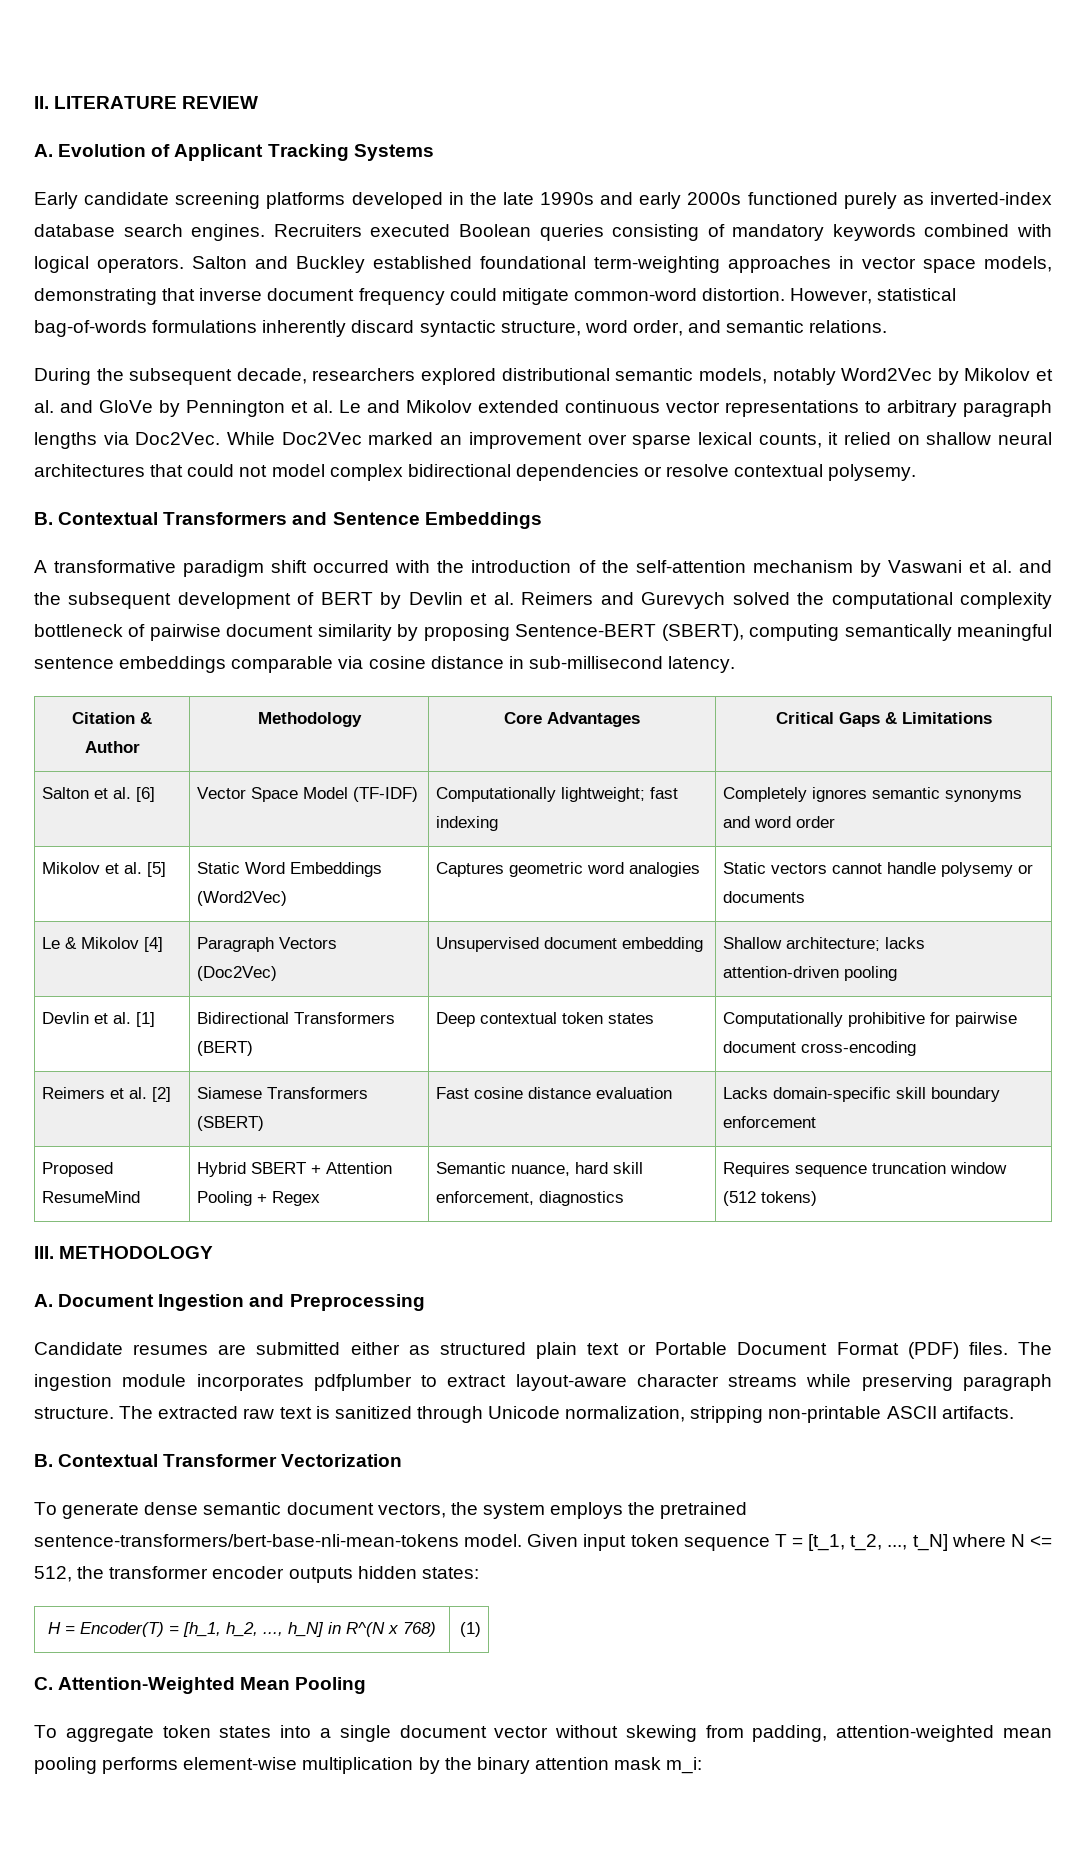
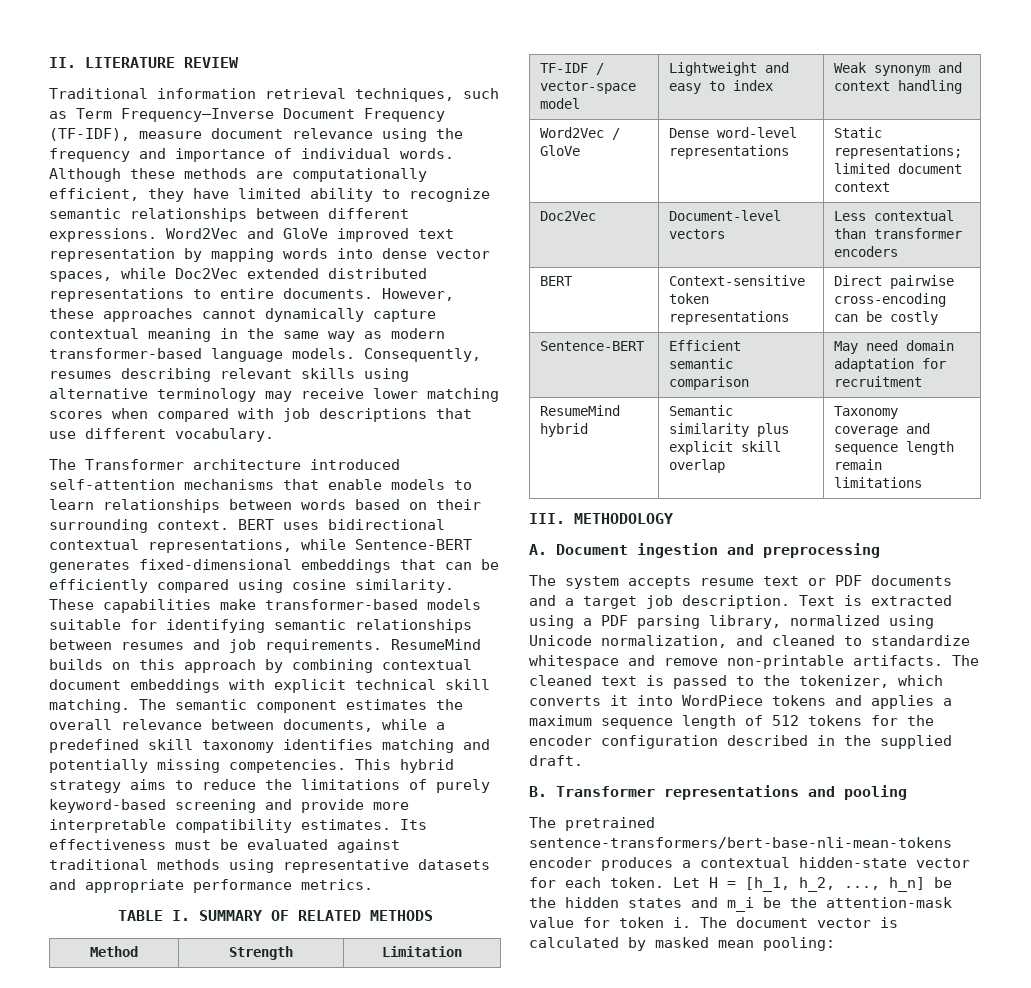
[34,144,434,161] [34,192,1052,209] [34,224,1053,241] [34,256,1052,273] [34,288,957,305] [34,320,888,337] [34,368,1054,385] [34,400,1052,417] [34,432,1052,449] [34,464,917,481] [34,512,542,529] [34,560,1052,577] [34,592,1052,609] [34,624,1052,641] [34,656,736,673] [72,712,152,724] [84,741,140,753] [257,712,362,727] [504,712,640,727] [775,712,992,727] [42,787,156,802] [197,787,419,802] [436,787,679,802] [436,816,499,831] [723,787,1023,802] [723,816,836,828] [42,862,167,877] [197,862,383,877] [197,891,288,906] [436,862,701,877] [723,862,1034,877] [723,891,806,903] [42,937,164,952] [197,937,338,952] [197,966,278,981] [436,937,704,952] [723,937,926,951] [723,966,898,981] [42,1012,156,1027] [197,1012,396,1024] [197,1041,254,1056] [436,1012,655,1027] [723,1012,1018,1027] [723,1041,917,1056] [42,1087,172,1102] [197,1087,369,1099] [197,1116,265,1131] [436,1087,673,1099] [723,1087,1001,1102] [723,1116,817,1128] [42,1162,114,1177] [42,1191,141,1203] [197,1162,393,1177] [197,1191,321,1206] [436,1162,644,1176] [436,1191,625,1206] [723,1162,1008,1177] [723,1191,818,1206] [34,1246,214,1259] [34,1294,425,1311] [34,1342,1052,1359] [34,1374,1052,1391] [34,1406,1014,1423] [34,1454,403,1467] [34,1502,748,1519] [34,1534,1052,1551] [34,1566,479,1583] [48,1622,437,1637] [459,1622,481,1637] [34,1677,367,1694] [34,1725,1053,1742] [34,1757,703,1774] A. Evolution of Applicant Tracking Systems // Early candidate screening platforms developed in the late 1990s and early 2000s functioned purely as inverted-index database search engines. Recruiters executed Boolean queries consisting of mandatory keywords combined with logical operators. Salton and Buckley established foundational term-weighting approaches in vector space models, demonstrating that inverse document frequency could mitigate common-word distortion. However, statistical bag-of-words formulations inherently discard syntactic structure, word order, and semantic relations. // During the subsequent decade, researchers explored distributional semantic models, notably Word2Vec by Mikolov et al. and GloVe by Pennington et al. Le and Mikolov extended continuous vector representations to arbitrary paragraph lengths via Doc2Vec. While Doc2Vec marked an improvement over sparse lexical counts, it relied on shallow neural architectures that could not model complex bidirectional dependencies or resolve contextual polysemy. // B. Contextual Transformers and Sentence Embeddings // A transformative paradigm shift occurred with the introduction of the self-attention mechanism by Vaswani et al. and the subsequent development of BERT by Devlin et al. Reimers and Gurevych solved the computational complexity bottleneck of pairwise document similarity by proposing Sentence-BERT (SBERT), computing semantically meaningful sentence embeddings comparable via cosine distance in sub-millisecond latency. // Citation & Author | Methodology | Core Advantages | Critical Gaps & Limitations // Salton et al. [6] | Vector Space Model (TF-IDF) | Computationally lightweight; fast indexing | Completely ignores semantic synonyms and word order // Mikolov et al. [5] | Static Word Embeddings (Word2Vec) | Captures geometric word analogies | Static vectors cannot handle polysemy or documents // Le & Mikolov [4] | Paragraph Vectors (Doc2Vec) | Unsupervised document embedding | Shallow architecture; lacks attention-driven pooling // Devlin et al. [1] | Bidirectional Transformers (BERT) | Deep contextual token states | Computationally prohibitive for pairwise document cross-encoding // Reimers et al. [2] | Siamese Transformers (SBERT) | Fast cosine distance evaluation | Lacks domain-specific skill boundary enforcement // Proposed ResumeMind | Hybrid SBERT + Attention Pooling + Regex | Semantic nuance, hard skill enforcement, diagnostics | Requires sequence truncation window (512 tokens) // III. METHODOLOGY // A. Document Ingestion and Preprocessing // Candidate resumes are submitted either as structured plain text or Portable Document Format (PDF) files. The ingestion module incorporates pdfplumber to extract layout-aware character streams while preserving paragraph structure. The extracted raw text is sanitized through Unicode normalization, stripping non-printable ASCII artifacts. // B. Contextual Transformer Vectorization // To generate dense semantic document vectors, the system employs the pretrained sentence-transformers/bert-base-nli-mean-tokens model. Given input token sequence T = [t_1, t_2, ..., t_N] where N <= 512, the transformer encoder outputs hidden states: // H = Encoder(T) = [h_1, h_2, ..., h_N] in R^(N x 768) | (1) // C. Attention-Weighted Mean Pooling // To aggregate token states into a single document vector without skewing from padding, attention-weighted mean pooling performs element-wise multiplication by the binary attention mask m_i: -> [49,88,499,102] [49,108,445,122] [49,128,463,142] [49,148,454,162] [49,168,427,182] [49,188,490,202] [49,208,409,222] [49,228,454,242] [49,248,490,262] [49,268,427,282] [49,288,454,302] [49,308,436,322] [49,328,445,342] [49,348,481,362] [49,368,409,382] [49,388,499,402] [49,408,472,422] [49,428,274,442] [49,459,400,470] [49,479,472,490] [49,499,481,513] [49,519,445,533] [49,539,472,553] [49,559,499,573] [49,579,454,593] [49,599,481,613] [49,619,472,633] [49,639,481,653] [49,659,472,673] [49,679,490,693] [49,699,463,713] [49,719,445,732] [49,739,490,753] [49,759,454,773] [49,779,490,793] [49,799,409,813] [49,819,427,833] [49,839,400,853] [49,859,490,873] [49,879,373,893] [118,910,433,921] [90,946,138,957] [229,946,293,960] [382,946,462,957] [540,63,605,75] [540,81,637,94] [540,98,581,109] [669,62,790,76] [669,80,774,94] [834,62,963,76] [834,80,963,94] [540,127,621,140] [540,145,581,156] [669,127,798,138] [669,145,790,159] [834,127,883,138] [834,145,963,159] [834,163,963,174] [834,182,891,192] [540,211,597,221] [669,210,782,221] [669,229,726,239] [834,210,955,221] [834,228,963,239] [834,246,899,257] [540,276,574,286] [669,275,806,286] [669,293,710,304] [669,311,790,325] [834,275,955,289] [834,293,947,307] [834,311,939,325] [540,341,646,351] [669,340,742,351] [669,358,734,369] [669,376,750,390] [834,340,955,354] [834,358,947,372] [834,376,923,387] [540,405,621,416] [540,423,589,437] [669,405,734,416] [669,423,790,437] [669,441,782,455] [669,459,726,473] [834,406,899,419] [834,423,931,437] [834,441,955,455] [834,459,883,470] [834,477,923,488] [529,513,673,524] [529,543,880,558] [529,575,952,589] [529,595,952,609] [529,615,934,629] [529,635,970,648] [529,655,979,669] [529,675,943,689] [529,695,952,709] [529,715,934,729] [529,735,952,749] [529,755,583,766] [529,785,907,800] [529,817,655,831] [529,837,952,849] [529,857,970,871] [529,877,952,892] [529,897,952,912] [529,917,898,928] [529,937,835,951] Traditional information retrieval techniques, such as Term Frequency–Inverse Document Frequency (TF-IDF), measure document relevance using the frequency and importance of individual words. Although these methods are computationally efficient, they have limited ability to recognize semantic relationships between different expressions. Word2Vec and GloVe improved text representation by mapping words into dense vector spaces, while Doc2Vec extended distributed representations to entire documents. However, these approaches cannot dynamically capture contextual meaning in the same way as modern transformer-based language models. Consequently, resumes describing relevant skills using alternative terminology may receive lower matching scores when compared with job descriptions that use different vocabulary. // The Transformer architecture introduced self-attention mechanisms that enable models to learn relationships between words based on their surrounding context. BERT uses bidirectional contextual representations, while Sentence-BERT generates fixed-dimensional embeddings that can be efficiently compared using cosine similarity. These capabilities make transformer-based models suitable for identifying semantic relationships between resumes and job requirements. ResumeMind builds on this approach by combining contextual document embeddings with explicit technical skill matching. The semantic component estimates the overall relevance between documents, while a predefined skill taxonomy identifies matching and potentially missing competencies. This hybrid strategy aims to reduce the limitations of purely keyword-based screening and provide more interpretable compatibility estimates. Its effectiveness must be evaluated against traditional methods using representative datasets and appropriate performance metrics. // TABLE I. SUMMARY OF RELATED METHODS // Method | Strength | Limitation // TF-IDF / vector-space model | Lightweight and easy to index | Weak synonym and context handling // Word2Vec / GloVe | Dense word-level representations | Static representations; limited document context // Doc2Vec | Document-level vectors | Less contextual than transformer encoders // BERT | Context-sensitive token representations | Direct pairwise cross-encoding can be costly // Sentence-BERT | Efficient semantic comparison | May need domain adaptation for recruitment // ResumeMind hybrid | Semantic similarity plus explicit skill overlap | Taxonomy coverage and sequence length remain limitations // III. METHODOLOGY // A. Document ingestion and preprocessing // The system accepts resume text or PDF documents and a target job description. Text is extracted using a PDF parsing library, normalized using Unicode normalization, and cleaned to standardize whitespace and remove non-printable artifacts. The cleaned text is passed to the tokenizer, which converts it into WordPiece tokens and applies a maximum sequence length of 512 tokens for the encoder configuration described in the supplied draft. // B. Transformer representations and pooling // The pretrained sentence-transformers/bert-base-nli-mean-tokens encoder produces a contextual hidden-state vector for each token. Let H = [h_1, h_2, ..., h_n] be the hidden states and m_i be the attention-mask value for token i. The document vector is calculated by masked mean pooling:

